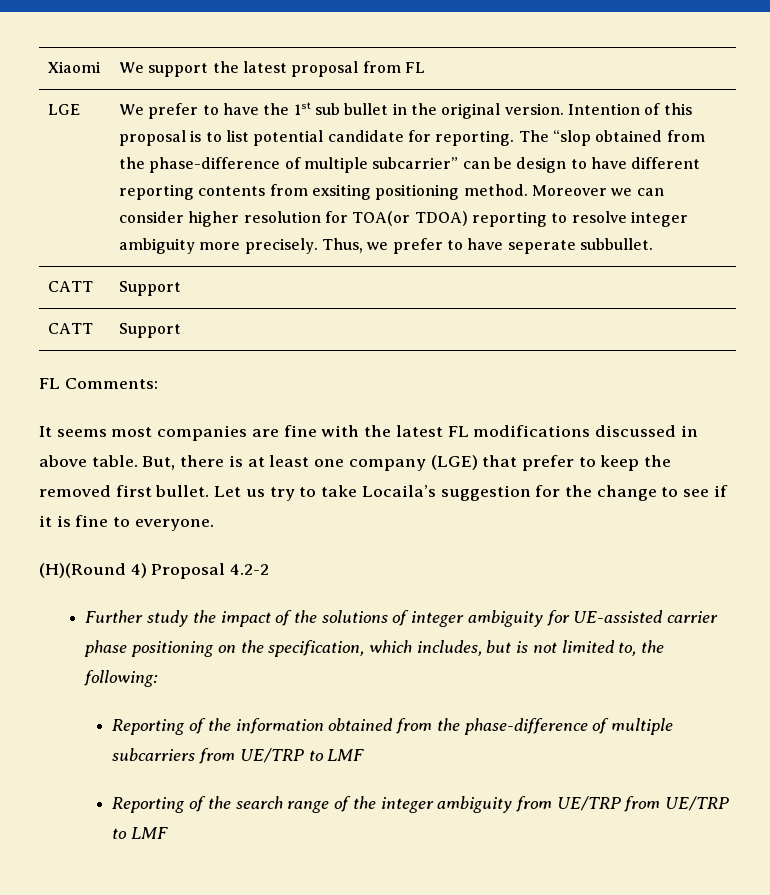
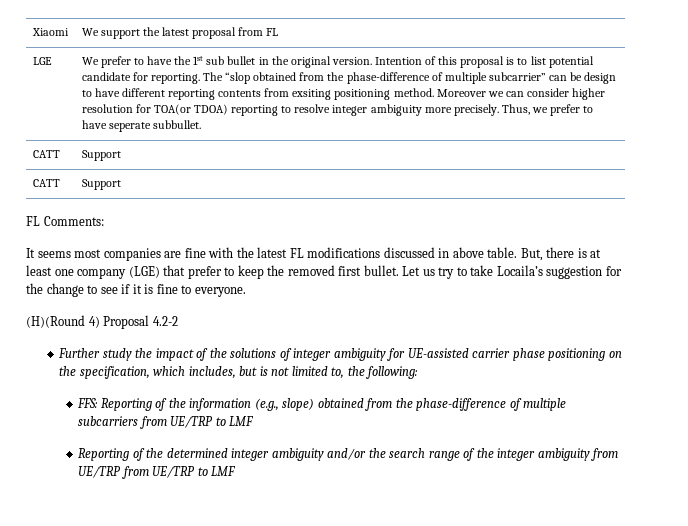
(159, 678) none -> [77,398,99,408] FFS:
(324, 726) none -> [254,398,315,411] (e.g., slope)
(231, 802) none -> [166,448,386,461] determined integer ambiguity and/or the

